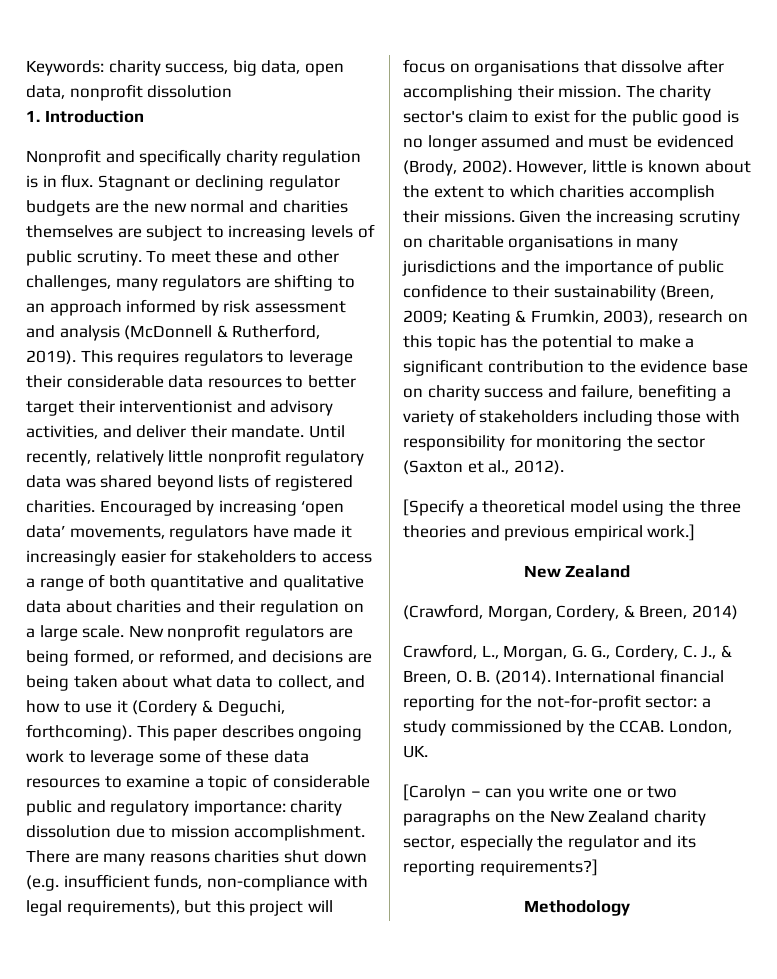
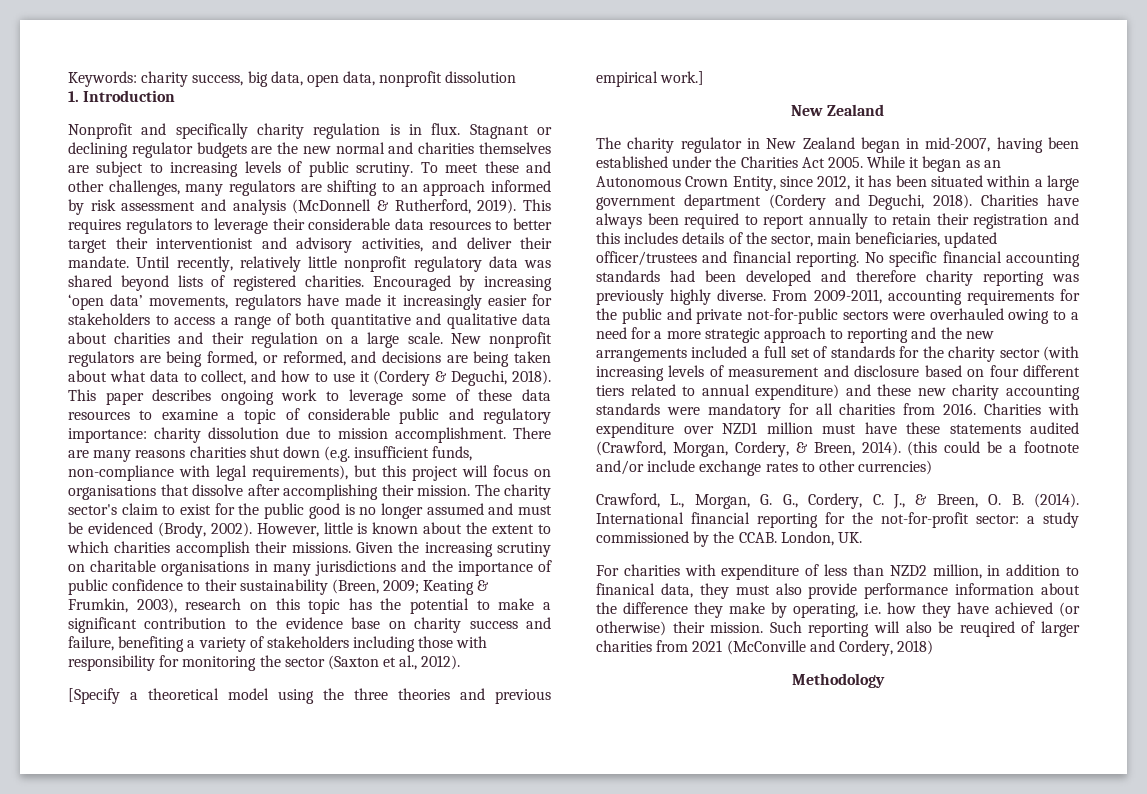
[26,724,132,741] forthcoming). -> [512,370,552,385] 2018).
(631, 571) none -> [596,137,1079,153] [596,156,1001,172] [596,175,1079,191] [596,194,1079,210] [596,213,1079,229] [596,232,998,248] [596,251,1080,267] [596,270,1079,286] [596,289,1080,305] [596,308,1079,324] [596,327,994,343] [596,346,1079,362] [596,365,1080,381] [596,384,1080,400] [596,403,1079,419] [596,422,1079,438] The charity regulator in New Zealand began in mid-2007, having been established under the Charities Act 2005. While it began as an Autonomous Crown Entity, since 2012, it has been situated within a large government department (Cordery and Deguchi, 2018). Charities have always been required to report annually to retain their registration and this includes details of the sector, main beneficiaries, updated officer/trustees and financial reporting. No specific financial accounting standards had been developed and therefore charity reporting was previously highly diverse. From 2009-2011, accounting requirements for the public and private not-for-public sectors were overhauled owing to a need for a more strategic approach to reporting and the new arrangements included a full set of standards for the charity sector (with increasing levels of measurement and disclosure based on four different tiers related to annual expenditure) and these new charity accounting standards were mandatory for all charities from 2016. Charities with expenditure over NZD1 million must have these statements audited
[691,605,738,620] 2014) -> [861,441,1079,456] [596,460,933,476] 2014). (this could be a footnote and/or include exchange rates to other currencies)
[403,784,678,801] [403,810,706,826] [403,835,696,851] [403,859,598,876] [Carolyn – can you write one or two paragraphs on the New Zealand charity sector, especially the regulator and its reporting requirements?] -> [596,564,1079,580] [596,583,1080,599] [596,602,1080,618] [596,621,1080,637] [596,640,934,656] For charities with expenditure of less than NZD2 million, in addition to finanical data, they must also provide performance information about the difference they make by operating, i.e. how they have achieved (or otherwise) their mission. Such reporting will also be reuqired of larger charities from 2021 (McConville and Cordery, 2018)

